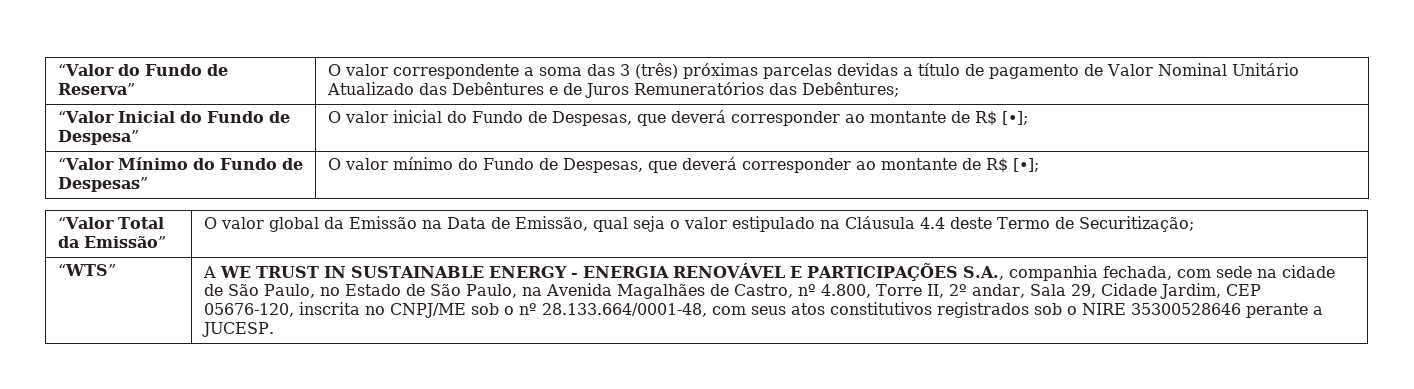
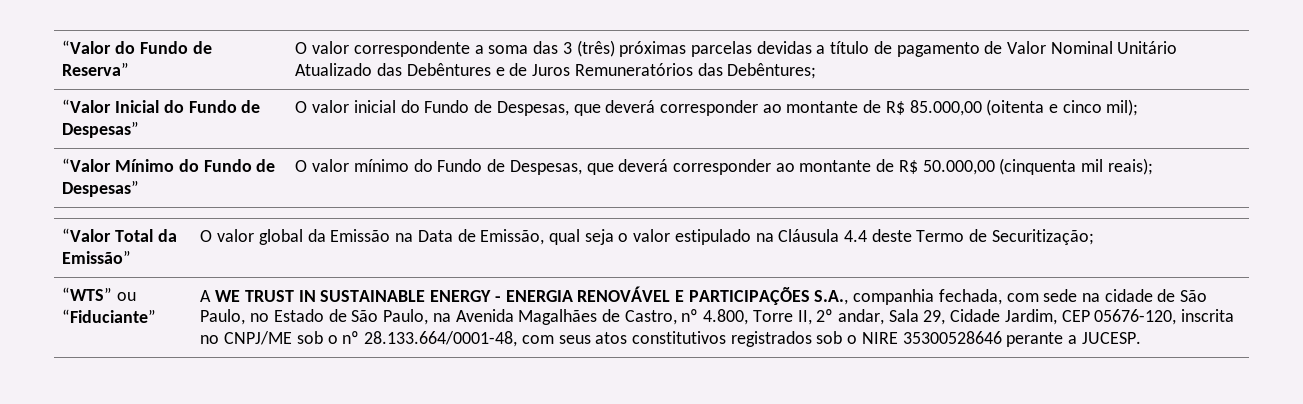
[57,130,139,145] Despesa” -> [62,121,140,138] Despesas”
[1001,111,1028,125] [•]; -> [909,99,1139,116] 85.000,00 (oitenta e cinco mil);
[1012,158,1039,172] [•]; -> [922,158,1153,175] 50.000,00 (cinquenta mil reais);
(116, 270) none -> [117,292,137,301] [62,309,157,323] ou “Fiduciante”

